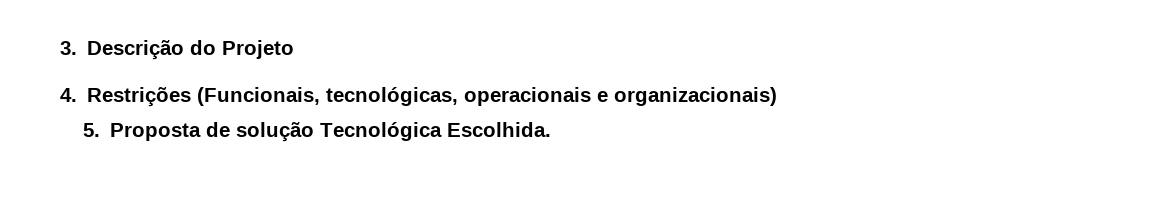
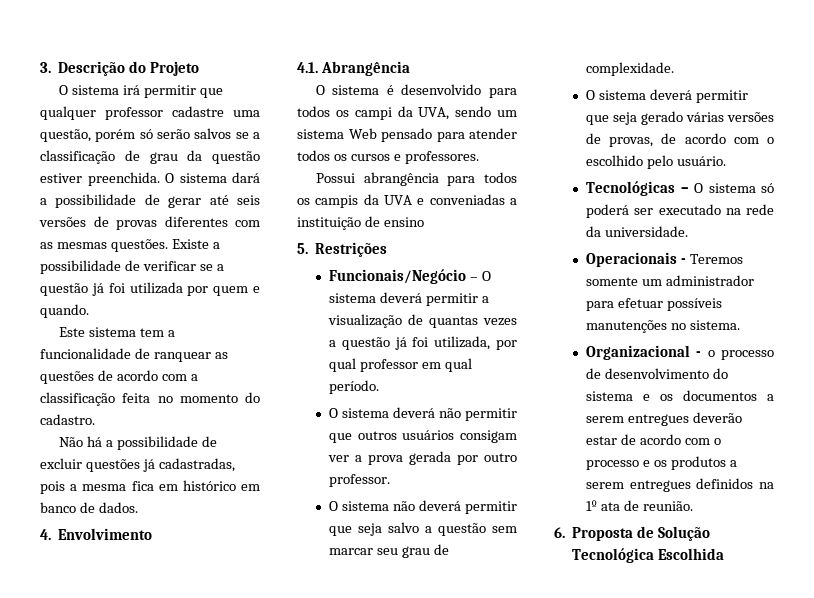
[60,87,778,107] [82,122,552,142] 4. Restrições (Funcionais, tecnológicas, operacionais e organizacionais) // 5. Proposta de solução Tecnológica Escolhida. -> [58,85,223,98] [40,106,260,120] [40,128,260,142] [40,150,260,164] [40,172,260,186] [40,194,260,208] [39,216,260,230] [40,239,220,252] [40,260,224,274] [40,282,260,296] [40,304,89,318] [58,327,175,337] [40,348,228,362] [40,370,198,384] [40,392,260,406] [40,414,95,425] [58,436,217,450] [40,458,235,472] [40,480,260,494] [40,502,138,513] [40,528,153,540] [297,61,410,76] [315,84,517,98] [297,106,517,120] [297,128,517,142] [297,150,479,164] [315,172,517,186] [297,194,517,208] [297,216,424,230] [297,242,388,257] [329,269,491,284] [329,292,489,306] [328,314,517,328] [329,336,517,350] [329,358,472,372] [329,380,380,394] [329,407,517,421] [329,430,517,443] [328,451,517,465] [329,474,391,487] [329,500,517,514] [329,522,517,536] [329,544,449,558] [586,62,675,76] [586,89,748,103] [586,111,774,125] [586,133,774,147] [586,155,726,169] [586,181,774,196] [586,204,774,218] [586,226,688,237] [586,252,743,267] [586,275,754,286] [586,298,722,311] [586,320,740,333] [586,345,774,360] [586,368,728,379] [586,390,774,401] [586,412,742,426] [586,434,721,445] [586,456,737,470] [586,478,774,492] [586,500,693,511] [554,526,711,541] [572,548,725,563] O sistema irá permitir que qualquer professor cadastre uma questão, porém só serão salvos se a classificação de grau da questão estiver preenchida. O sistema dará a possibilidade de gerar até seis versões de provas diferentes com as mesmas questões. Existe a possibilidade de verificar se a questão já foi utilizada por quem e quando. // Este sistema tem a funcionalidade de ranquear as questões de acordo com a classificação feita no momento do cadastro. // Não há a possibilidade de excluir questões já cadastradas, pois a mesma fica em histórico em banco de dados. // 4. Envolvimento // 4.1. Abrangência // O sistema é desenvolvido para todos os campi da UVA, sendo um sistema Web pensado para atender todos os cursos e professores. // Possui abrangência para todos os campis da UVA e conveniadas a instituição de ensino // 5. Restrições // Funcionais/Negócio – O sistema deverá permitir a visualização de quantas vezes a questão já foi utilizada, por qual professor em qual período. // O sistema deverá não permitir que outros usuários consigam ver a prova gerada por outro professor. // O sistema não deverá permitir que seja salvo a questão sem marcar seu grau de complexidade. // O sistema deverá permitir que seja gerado várias versões de provas, de acordo com o escolhido pelo usuário. // Tecnológicas – O sistema só poderá ser executado na rede da universidade. // Operacionais - Teremos somente um administrador para efetuar possíveis manutenções no sistema. // Organizacional - o processo de desenvolvimento do sistema e os documentos a serem entregues deverão estar de acordo com o processo e os produtos a serem entregues definidos na 1º ata de reunião. // 6. Proposta de Solução Tecnológica Escolhida

